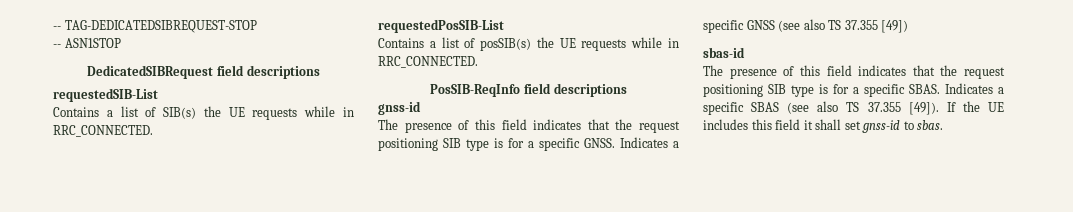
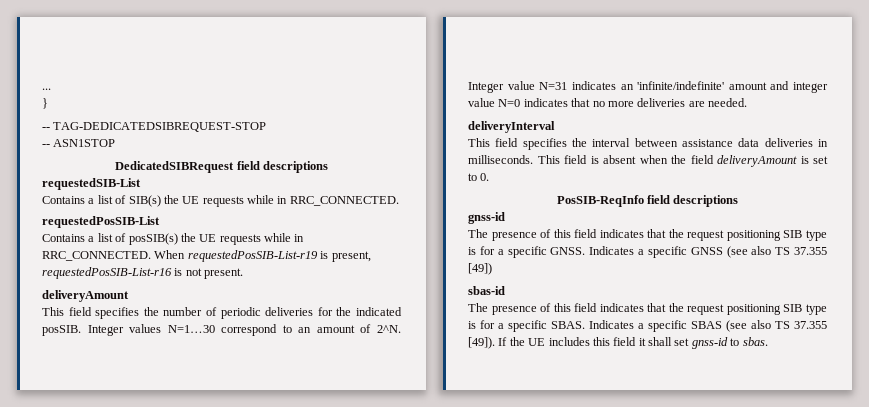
(53, 28) none -> [42,88,51,90] [42,98,48,109] ... // } //
(478, 62) none -> [154,250,371,262] [42,267,244,279] [42,290,129,302] [42,307,402,319] [42,324,401,336] [468,81,828,93] [468,98,747,107] [468,121,555,133] [468,138,828,150] [468,155,828,167] [468,173,490,181] When requestedPosSIB-List-r19 is present, requestedPosSIB-List-r16 is not present. // deliveryAmount // This field specifies the number of periodic deliveries for the indicated posSIB. Integer values N=1…30 correspond to an amount of 2^N. Integer value N=31 indicates an 'infinite/indefinite' amount and integer value N=0 indicates that no more deliveries are needed. // deliveryInterval // This field specifies the interval between assistance data deliveries in milliseconds. This field is absent when the field deliveryAmount is set to 0.

